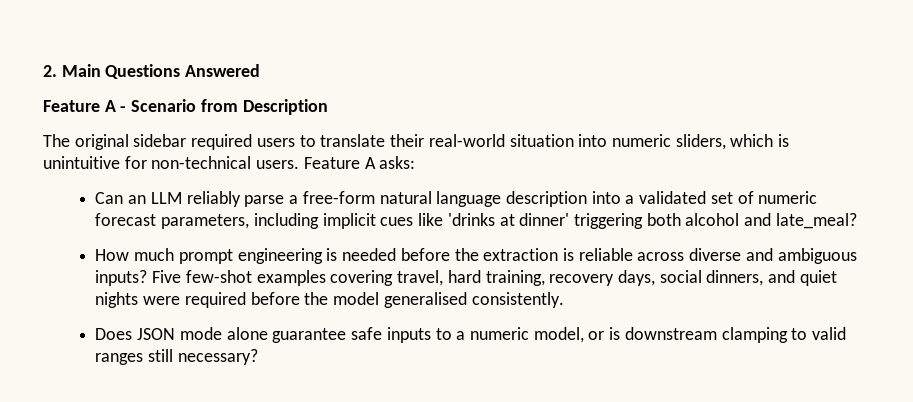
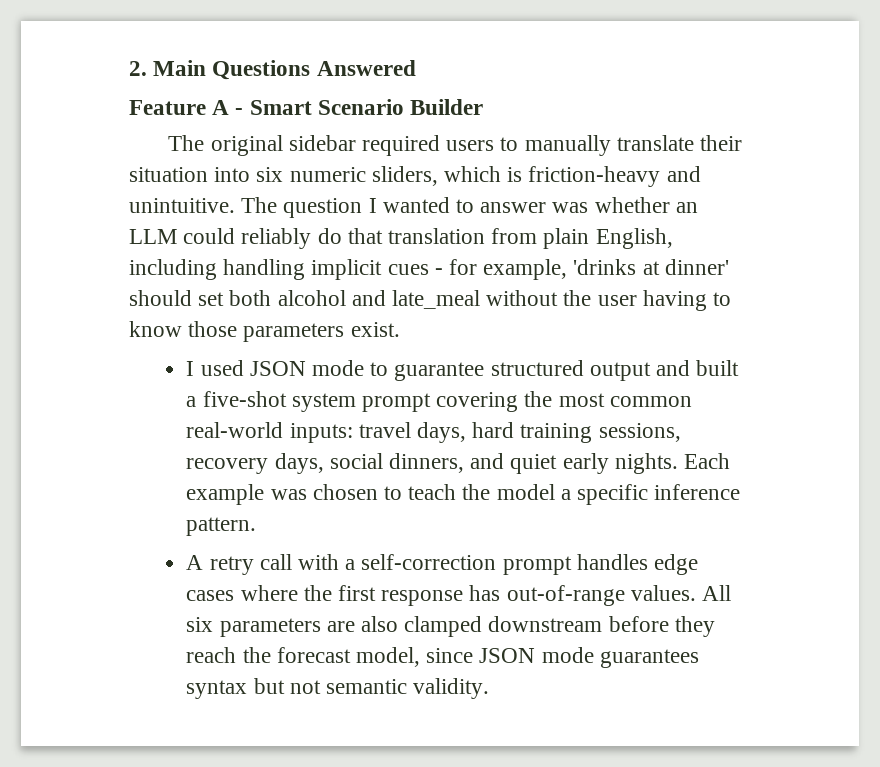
[131,99,328,115] Scenario from Description -> [249,99,484,115] Smart Scenario Builder
(316, 141) none -> [524,135,611,156] manually
[428,134,505,147] real-world -> (742, 143) none
(608, 140) none -> [256,167,284,182] six
[43,156,416,169] [95,191,818,207] [95,213,444,229] unintuitive for non-technical users. Feature A asks: // Can an LLM reliably parse a free-form natural language description into a validated set of numeric forecast parameters, including implicit cues like -> [528,166,701,187] [129,197,698,218] [129,228,673,249] [129,259,568,280] friction-heavy and unintuitive. The question I wanted to answer was whether an LLM could reliably do that translation from plain English, including handling implicit cues - for example,
[573,213,643,229] triggering -> [129,290,225,306] should set
[775,213,857,229] [95,248,857,264] [95,270,545,286] late_meal? // How much prompt engineering is needed before the extraction is reliable across diverse and ambiguous inputs? Five few-shot examples covering travel, hard training, -> [392,290,732,311] [129,321,400,342] [186,360,740,381] [186,391,692,412] [186,422,681,443] late_meal without the user having to know those parameters exist. // I used JSON mode to guarantee structured output and built a five-shot system prompt covering the most common real-world inputs: travel days, hard training sessions,
[95,292,564,308] [95,327,847,343] [95,349,258,365] nights were required before the model generalised consistently. // Does JSON mode alone guarantee safe inputs to a numeric model, or is downstream clamping to valid ranges still necessary? -> [562,453,731,474] [186,484,741,505] [186,517,257,536] [186,554,699,575] [186,585,732,606] [186,616,715,637] [186,647,699,668] [186,678,490,699] early nights. Each example was chosen to teach the model a specific inference pattern. // A retry call with a self-correction prompt handles edge cases where the first response has out-of-range values. All six parameters are also clamped downstream before they reach the forecast model, since JSON mode guarantees syntax but not semantic validity.

